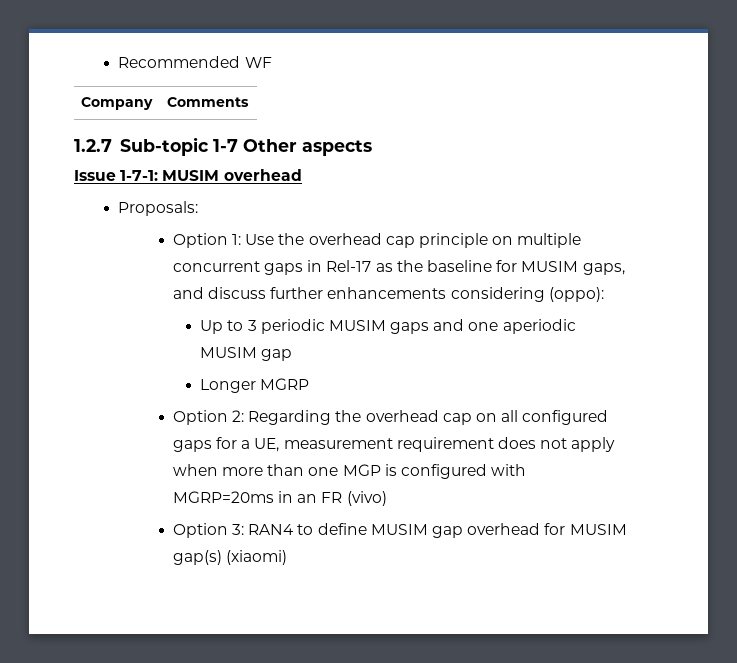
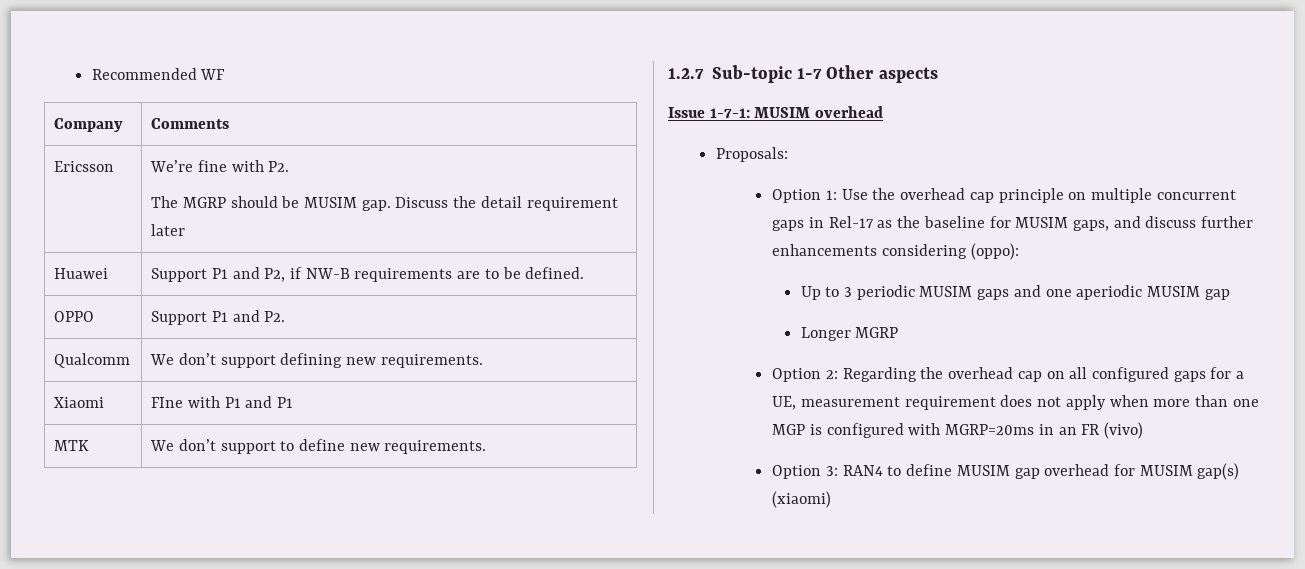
(250, 102) none -> [54,161,115,172] [150,160,290,172] [151,196,618,211] [151,224,186,236] [54,268,109,279] [151,267,585,282] [54,311,95,322] [151,310,286,325] [54,353,131,368] [150,353,483,368] [54,397,105,408] [151,396,294,408] [54,440,90,451] [150,439,487,454] // Ericsson | We’re fine with P2. // The MGRP should be MUSIM gap. Discuss the detail requirement later // Huawei | Support P1 and P2, if NW-B requirements are to be defined. // OPPO | Support P1 and P2. // Qualcomm | We don’t support defining new requirements. // Xiaomi | FIne with P1 and P1 // MTK | We don’t support to define new requirements.

